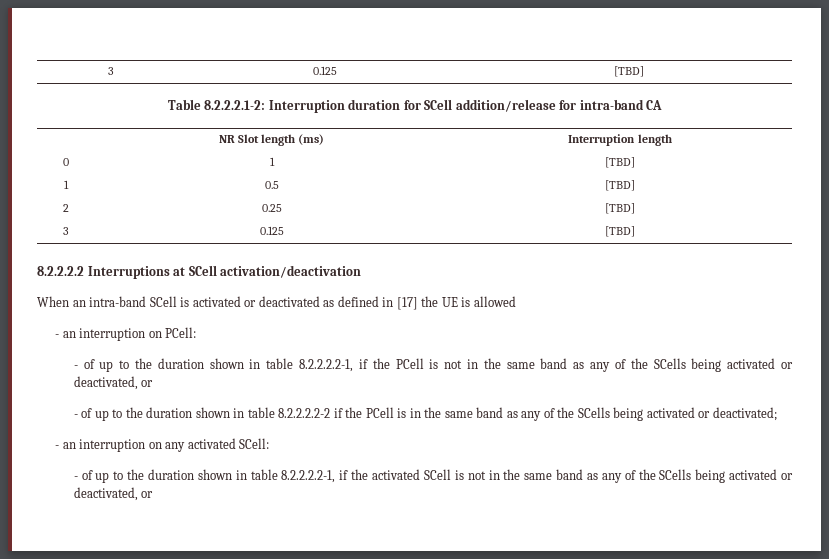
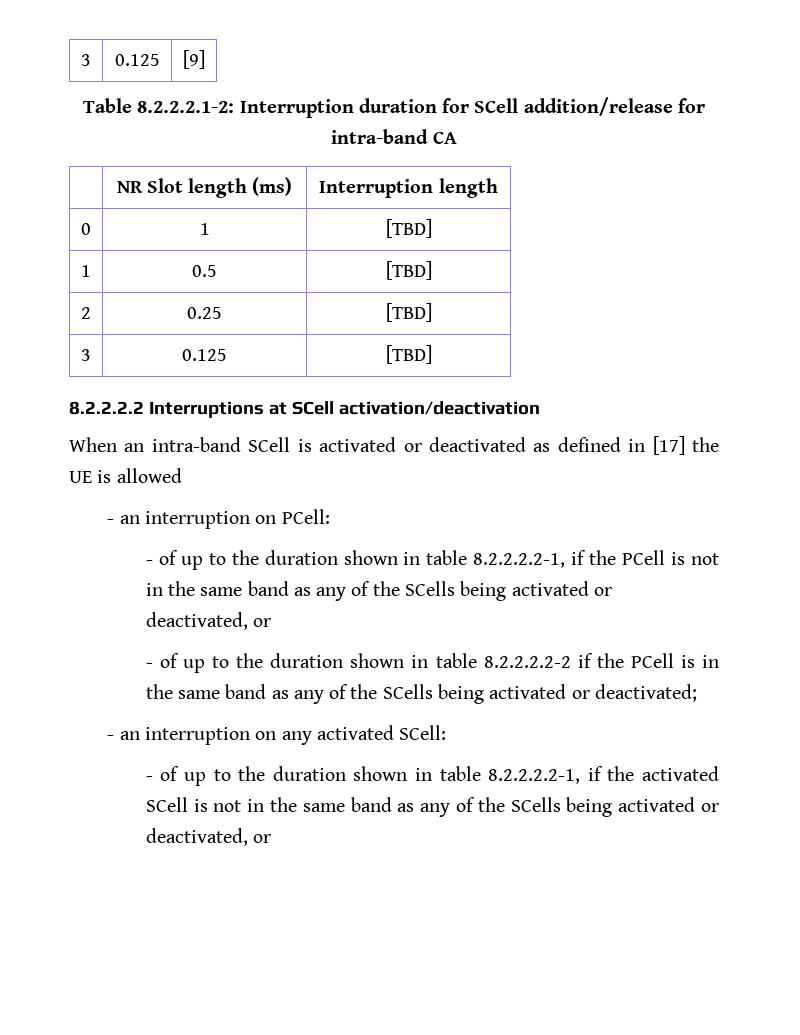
[108,67,114,75] [313,66,337,75] [613,66,644,77] 3 | 0.125 | [TBD] -> [81,54,91,66] [114,54,160,66] [183,50,205,69] 3 | 0.125 | [9]

